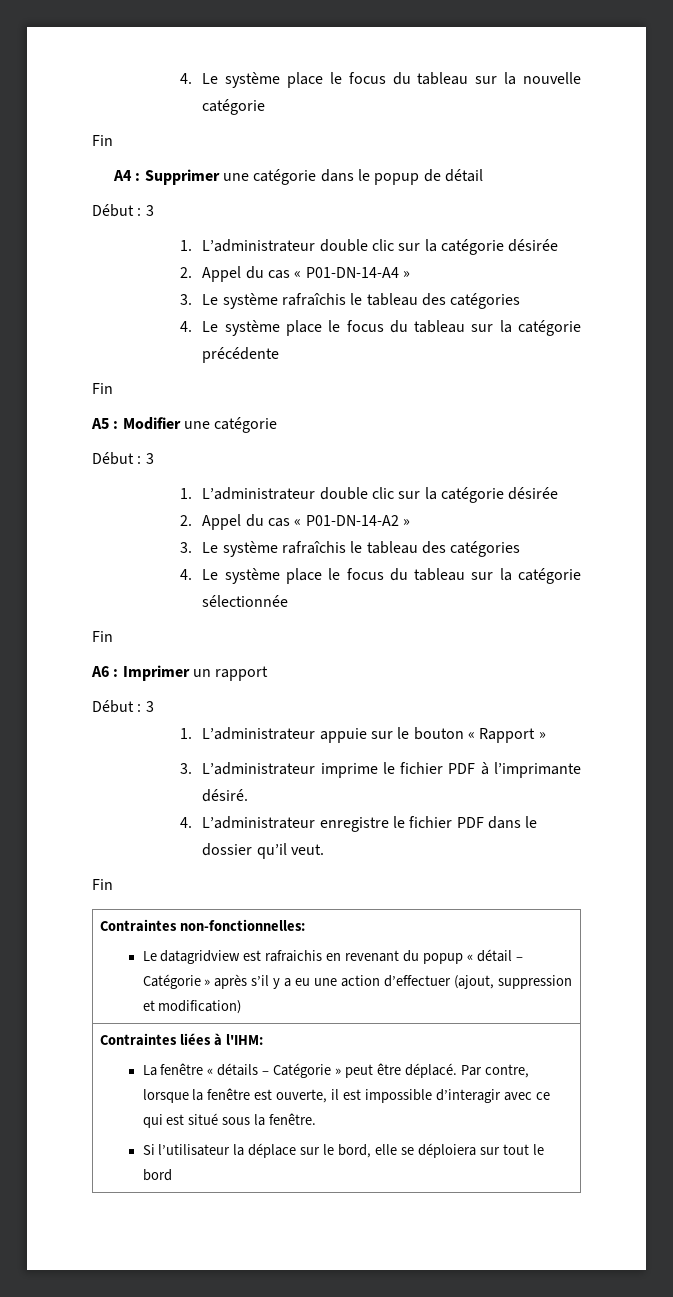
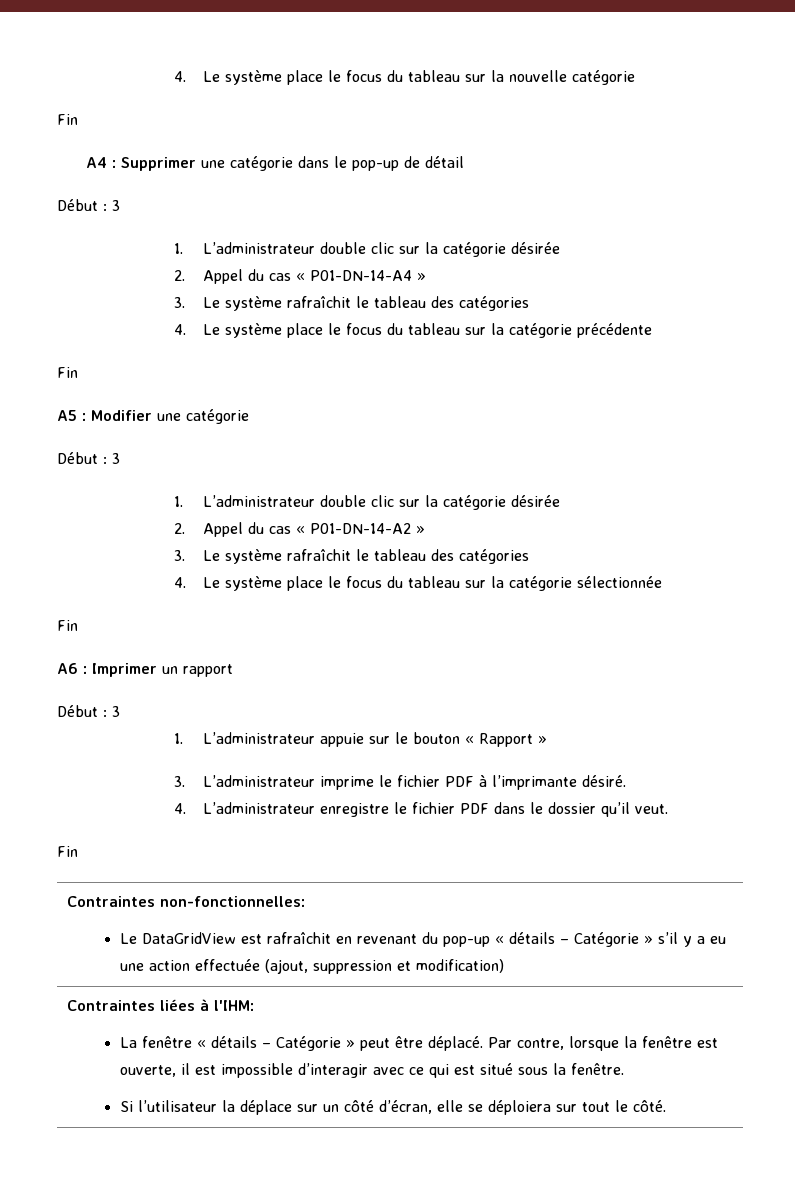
[374,173,420,185] popup -> [352,160,400,171] pop-up
[281,293,346,306] rafraîchis -> [287,296,352,308] rafraîchit
[281,541,346,554] rafraîchis -> [287,549,352,561] rafraîchit
[160,949,523,964] [142,974,248,989] datagridview est rafraichis en revenant du popup « détail – Catégorie » après -> [141,932,653,947] DataGridView est rafraîchit en revenant du pop-up « détails – Catégorie »
[383,975,451,987] d’effectuer -> [194,959,260,971] effectuée
[323,1144,372,1158] le bord, -> [322,1100,432,1114] un côté d’écran,
[142,1169,172,1181] bord -> [632,1100,666,1112] côté.

